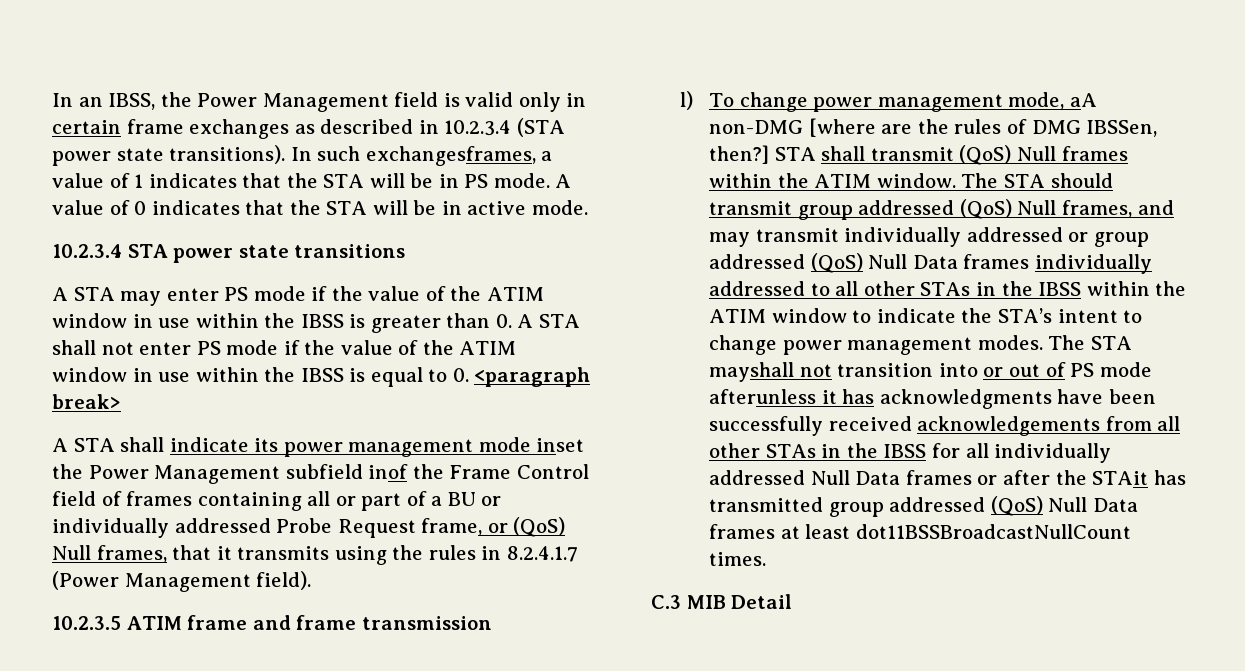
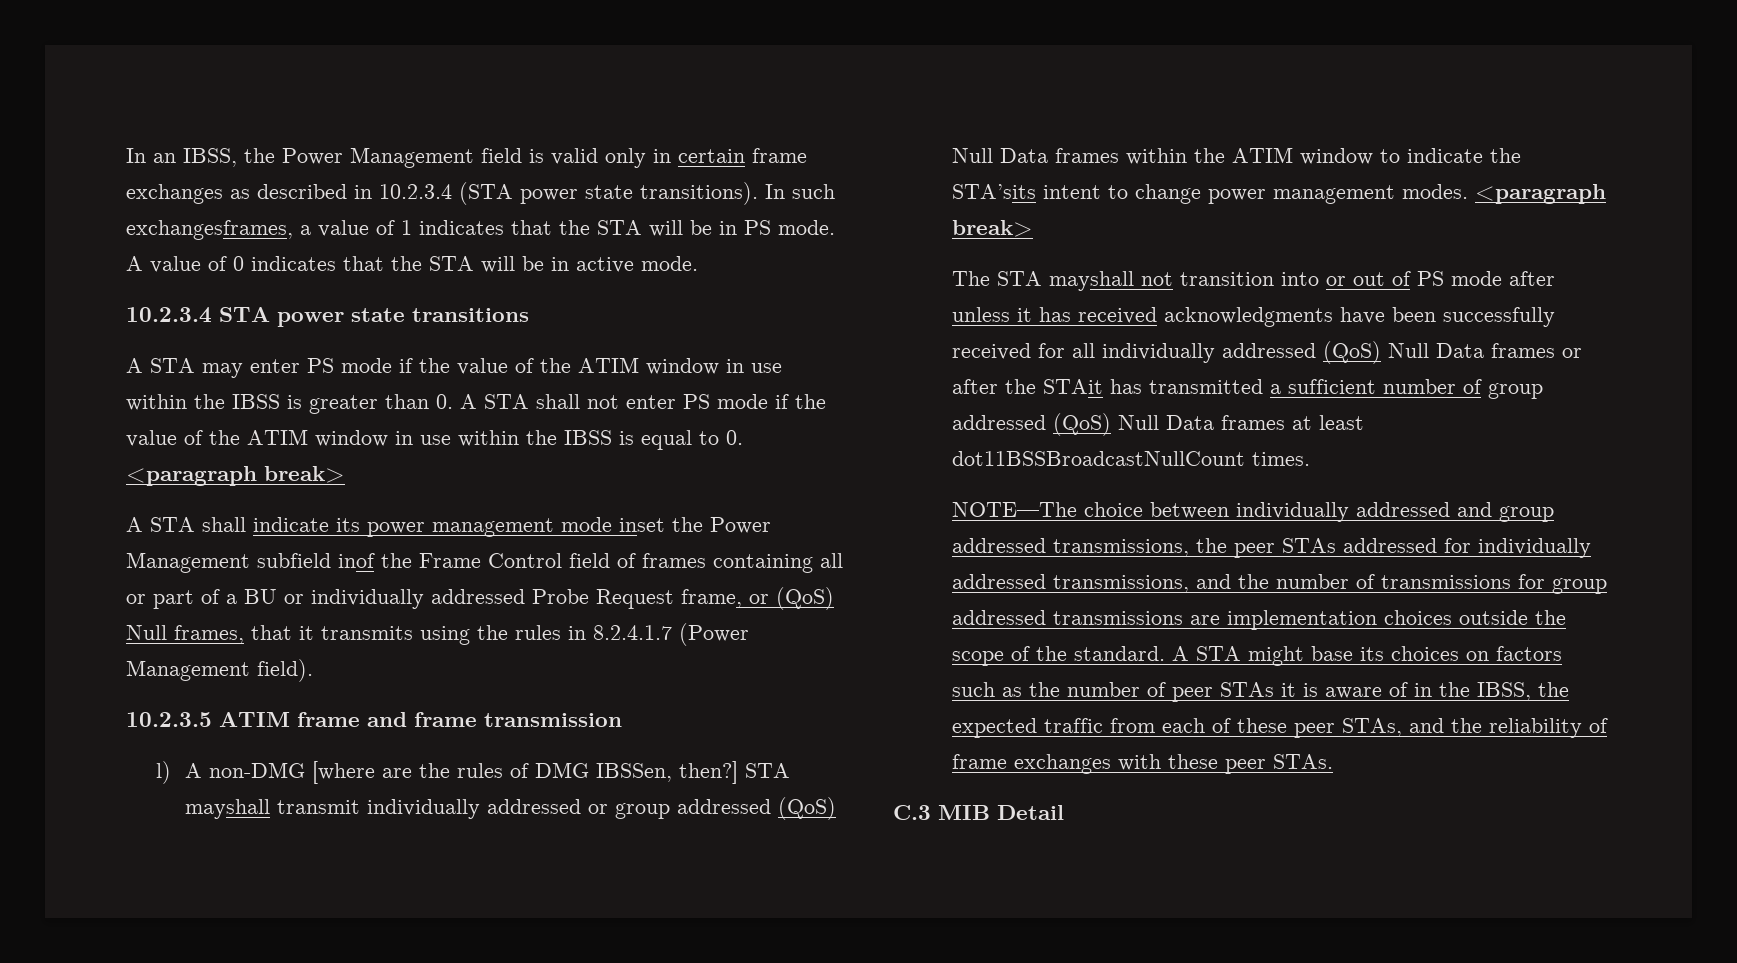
[709,92,1097,112] To change power management mode, aA -> [185,763,203,778] A
[821,145,1128,165] [709,173,1113,188] [709,199,1174,220] [709,232,751,247] shall transmit (QoS) Null frames within the ATIM window. The STA should transmit group addressed (QoS) Null frames, and may -> [185,799,271,819] mayshall
[1035,254,1153,274] [709,281,1082,296] individually addressed to all other STAs in the IBSS -> (1120, 155) none
[997,308,1052,323] STA’s -> [952,184,1037,199] STA’sits
(1043, 342) none -> [1475,184,1607,204] [952,220,1034,237] <paragraph break> //
[709,389,817,404] afterunless -> [1509,271,1556,286] [952,307,1011,322] after unless
(875, 396) none -> [1078,307,1158,324] received
[917,416,1181,436] [709,443,927,458] acknowledgements from all other STAs in the IBSS -> (1032, 351) none
(806, 477) none -> [1323,341,1382,364] (QoS)
(824, 504) none -> [1270,379,1483,394] a sufficient number of
(767, 559) none -> [952,502,1555,522] [952,538,1592,558] [952,574,1608,594] [952,610,1567,630] [952,646,1563,666] [952,682,1570,702] [952,718,1609,738] [952,754,1334,774] // NOTE—The choice between individually addressed and group addressed transmissions, the peer STAs addressed for individually addressed transmissions, and the number of transmissions for group addressed transmissions are implementation choices outside the scope of the standard. A STA might base its choices on factors such as the number of peer STAs it is aware of in the IBSS, the expected traffic from each of these peer STAs, and the reliability of frame exchanges with these peer STAs.

